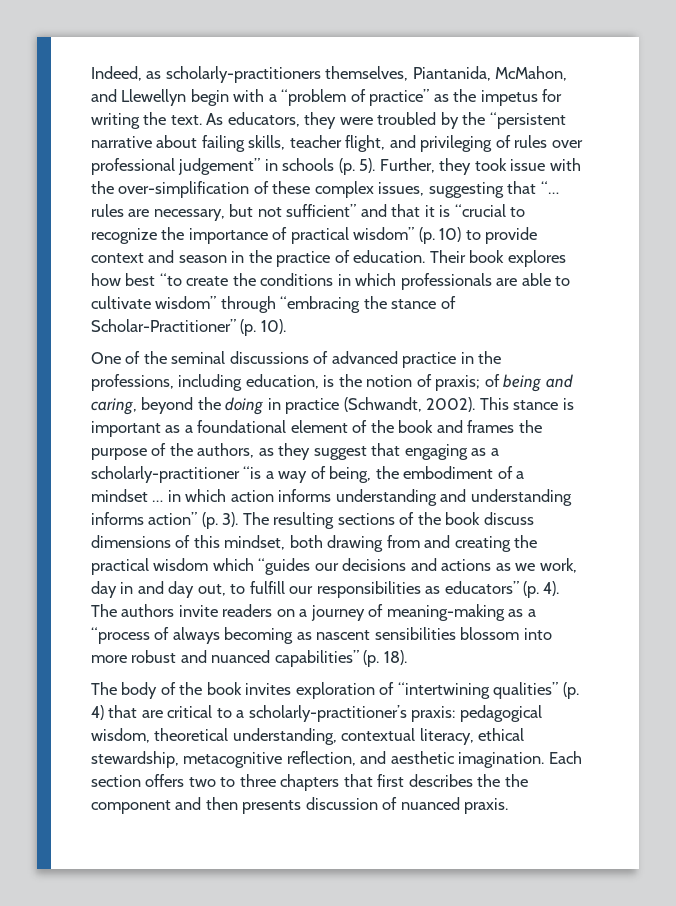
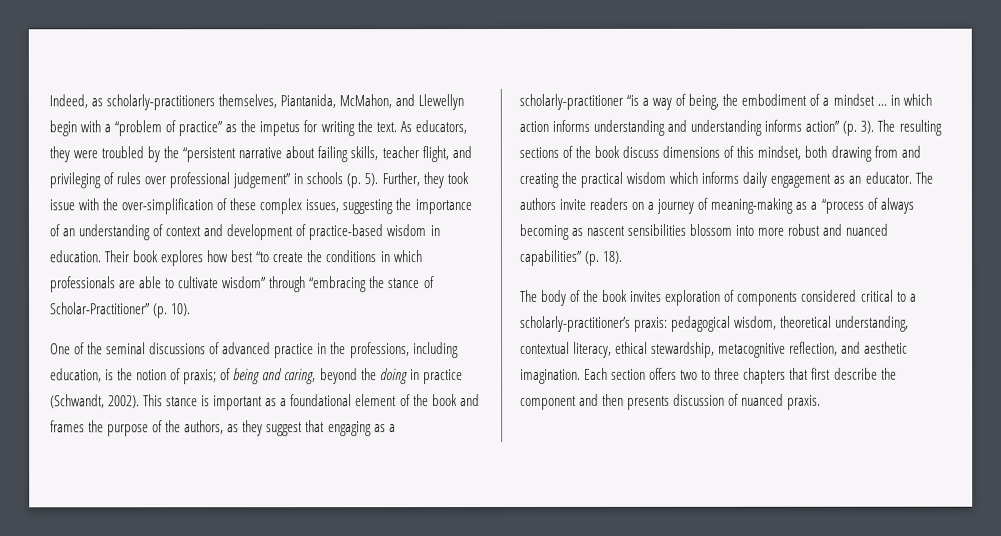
[507,181,559,194] [91,204,526,221] [91,227,538,244] [91,250,350,267] that “… rules are necessary, but not sufficient” and that it is “crucial to recognize the importance of practical wisdom” (p. 10) to provide context and season in the practice of -> [395,198,472,215] [49,224,440,241] the importance of an understanding of context and development of practice-based wisdom in
[258,558,577,575] [91,581,560,598] “guides our decisions and actions as we work, day in and day out, to fulfill our responsibilities as educators” (p. 4). -> [701,171,912,188] informs daily engagement as an educator.
[397,682,579,699] [91,705,163,720] “intertwining qualities” (p. 4) that are -> [737,289,858,306] components considered
[408,774,501,787] describes the -> [833,367,878,380] describe

